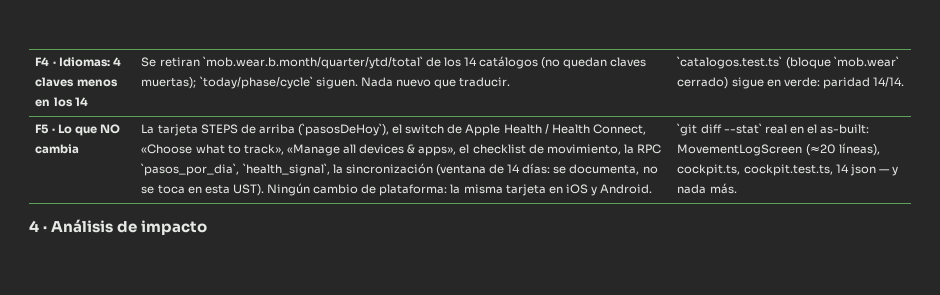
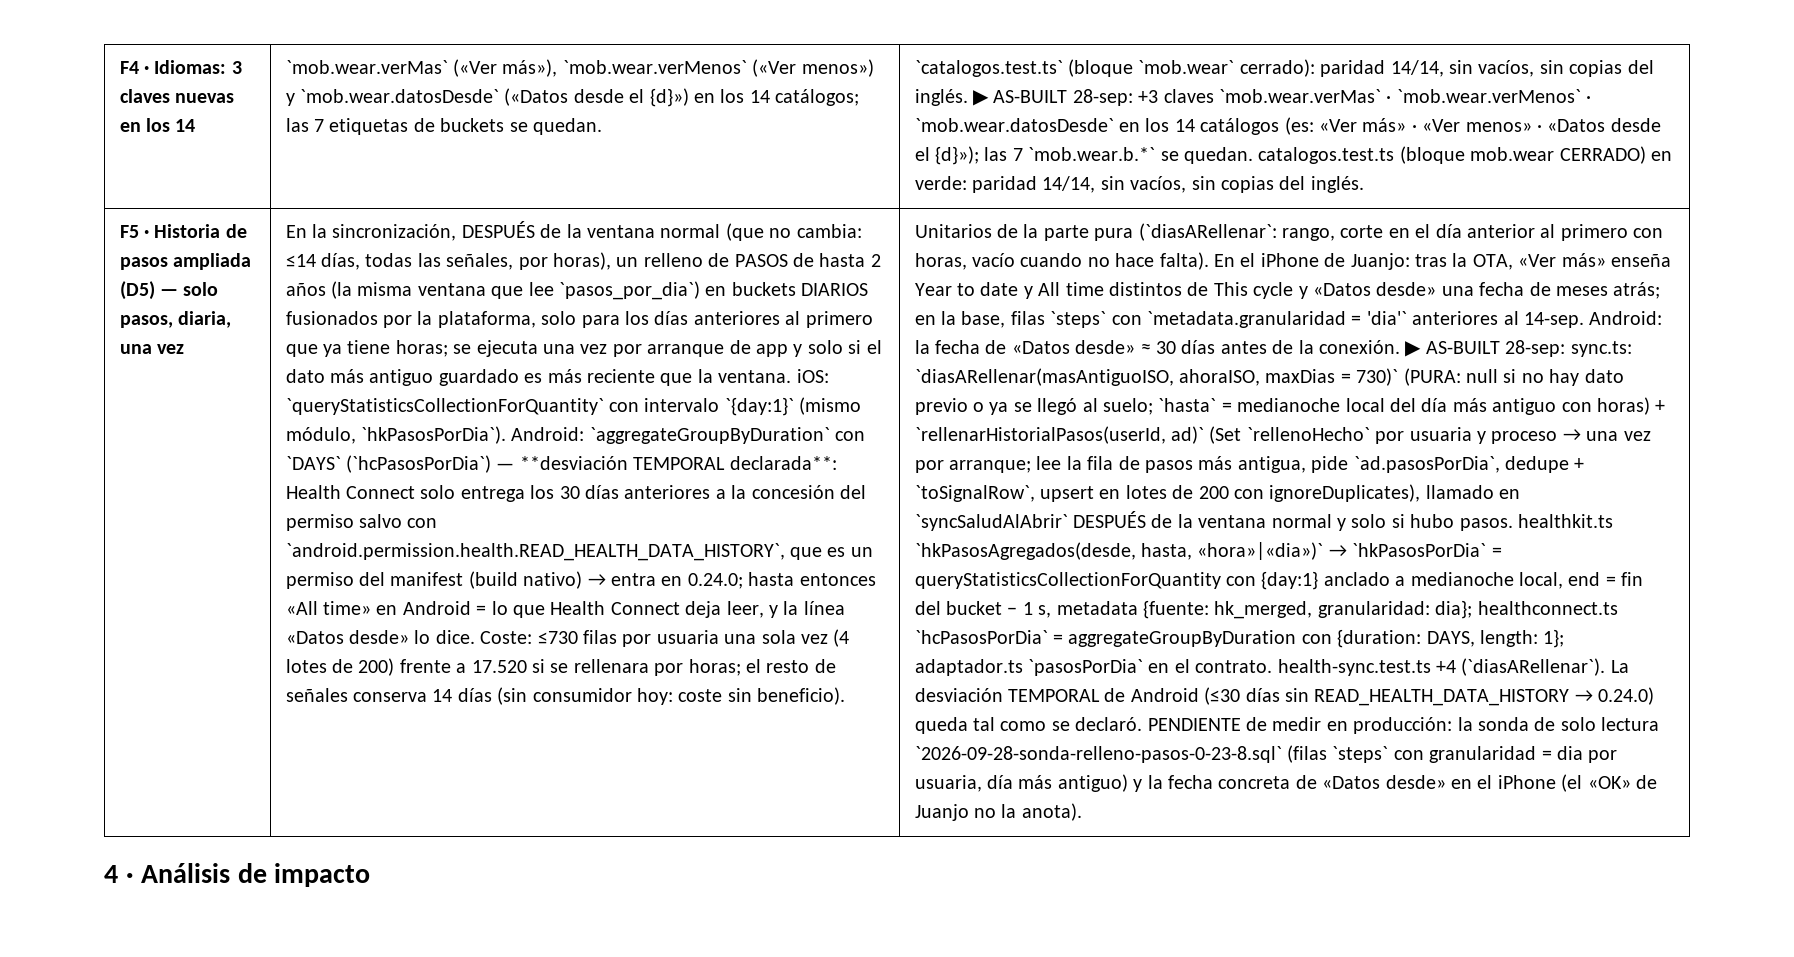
[112,57,121,66] [35,77,118,87] 4 claves menos -> [231,61,242,74] [119,89,234,103] 3 claves nuevas
[141,56,647,69] [141,76,511,89] [677,56,899,69] [677,77,904,89] [35,124,120,136] [35,144,80,154] [141,123,646,136] [141,144,661,156] [141,163,658,176] [141,183,653,196] [677,123,870,136] [677,143,880,156] [677,164,898,176] [677,183,737,194] Se retiran `mob.wear.b.month/quarter/ytd/total` de los 14 catálogos (no quedan claves muertas); `today/phase/cycle` siguen. Nada nuevo que traducir. | `catalogos.test.ts` (bloque `mob.wear` cerrado) sigue en verde: paridad 14/14. // F5 · Lo que NO cambia | La tarjeta STEPS de arriba (`pasosDeHoy`), el switch de Apple Health / Health Connect, «Choose what to track», «Manage all devices & apps», el checklist de movimiento, la RPC `pasos_por_dia`, `health_signal`, la sincronización (ventana de 14 días: se documenta, no se toca en esta UST). Ningún cambio de plataforma: la misma tarjeta en iOS y Android. | `git diff --stat` real en el as-built: MovementLogScreen (≈20 líneas), cockpit.ts, cockpit.test.ts, 14 json — y nada más. -> [285,59,874,77] [285,88,860,107] [285,118,602,135] [914,59,1654,77] [914,89,1592,106] [914,117,1661,135] [914,146,1672,165] [914,176,1364,193] [119,224,247,238] [119,253,251,270] [119,281,219,300] [119,311,231,328] [119,344,184,354] [285,221,862,241] [285,252,881,270] [285,281,869,300] [285,311,873,328] [285,340,882,357] [285,369,829,386] [285,397,862,416] [285,426,866,444] [285,455,837,473] [285,485,866,502] [285,514,438,531] [285,543,873,561] [285,571,876,589] [285,601,845,618] [285,629,850,647] [285,658,836,676] [285,687,846,705] [914,223,1664,241] [914,252,1671,270] [914,282,1661,299] [914,311,1663,328] [914,340,1632,357] [914,368,1624,386] [914,397,1666,415] [914,426,1651,444] [914,456,1585,473] [914,484,1521,502] [914,511,1613,531] [914,542,1502,560] [914,571,1644,590] [914,600,1618,619] [914,629,1565,648] [914,658,1629,676] [914,687,1655,706] [914,717,1660,734] [914,745,1618,763] [914,774,1657,792] [914,803,1082,821] `mob.wear.verMas` («Ver más»), `mob.wear.verMenos` («Ver menos») y `mob.wear.datosDesde` («Datos desde el {d}») en los 14 catálogos; las 7 etiquetas de buckets se quedan. | `catalogos.test.ts` (bloque `mob.wear` cerrado): paridad 14/14, sin vacíos, sin copias del inglés. ▶ AS-BUILT 28-sep: +3 claves `mob.wear.verMas` · `mob.wear.verMenos` · `mob.wear.datosDesde` en los 14 catálogos (es: «Ver más» · «Ver menos» · «Datos desde el {d}»); las 7 `mob.wear.b.*` se quedan. catalogos.test.ts (bloque mob.wear CERRADO) en verde: paridad 14/14, sin vacíos, sin copias del inglés. // F5 · Historia de pasos ampliada (D5) — solo pasos, diaria, una vez | En la sincronización, DESPUÉS de la ventana normal (que no cambia: ≤14 días, todas las señales, por horas), un relleno de PASOS de hasta 2 años (la misma ventana que lee `pasos_por_dia`) en buckets DIARIOS fusionados por la plataforma, solo para los días anteriores al primero que ya tiene horas; se ejecuta una vez por arranque de app y solo si el dato más antiguo guardado es más reciente que la ventana. iOS: `queryStatisticsCollectionForQuantity` con intervalo `{day:1}` (mismo módulo, `hkPasosPorDia`). Android: `aggregateGroupByDuration` con `DAYS` (`hcPasosPorDia`) — **desviación TEMPORAL declarada**: Health Connect solo entrega los 30 días anteriores a la concesión del permiso salvo con `android.permission.health.READ_HEALTH_DATA_HISTORY`, que es un permiso del manifest (build nativo) → entra en 0.24.0; hasta entonces «All time» en Android = lo que Health Connect deja leer, y la línea «Datos desde» lo dice. Coste: ≤730 filas por usuaria una sola vez (4 lotes de 200) frente a 17.520 si se rellenara por horas; el resto de señales conserva 14 días (sin consumidor hoy: coste sin beneficio). | Unitarios de la parte pura (`diasARellenar`: rango, corte en el día anterior al primero con horas, vacío cuando no hace falta). En el iPhone de Juanjo: tras la OTA, «Ver más» enseña Year to date y All time distintos de This cycle y «Datos desde» una fecha de meses atrás; en la base, filas `steps` con `metadata.granularidad = 'dia'` anteriores al 14-sep. Android: la fecha de «Datos desde» ≈ 30 días antes de la conexión. ▶ AS-BUILT 28-sep: sync.ts: `diasARellenar(masAntiguoISO, ahoraISO, maxDias = 730)` (PURA: null si no hay dato previo o ya se llegó al suelo; `hasta` = medianoche local del día más antiguo con horas) + `rellenarHistorialPasos(userId, ad)` (Set `rellenoHecho` por usuaria y proceso → una vez por arranque; lee la fila de pasos más antigua, pide `ad.pasosPorDia`, dedupe + `toSignalRow`, upsert en lotes de 200 con ignoreDuplicates), llamado en `syncSaludAlAbrir` DESPUÉS de la ventana normal y solo si hubo pasos. healthkit.ts `hkPasosAgregados(desde, hasta, «hora»|«dia»)` → `hkPasosPorDia` = queryStatisticsCollectionForQuantity con {day:1} anclado a medianoche local, end = fin del bucket − 1 s, metadata {fuente: hk_merged, granularidad: dia}; healthconnect.ts `hcPasosPorDia` = aggregateGroupByDuration con {duration: DAYS, length: 1}; adaptador.ts `pasosPorDia` en el contrato. health-sync.test.ts +4 (`diasARellenar`). La desviación TEMPORAL de Android (≤30 días sin READ_HEALTH_DATA_HISTORY → 0.24.0) queda tal como se declaró. PENDIENTE de medir en producción: la sonda de solo lectura `2026-09-28-sonda-relleno-pasos-0-23-8.sql` (filas `steps` con granularidad = dia por usuaria, día más antiguo) y la fecha concreta de «Datos desde» en el iPhone (el «OK» de Juanjo no la anota).

